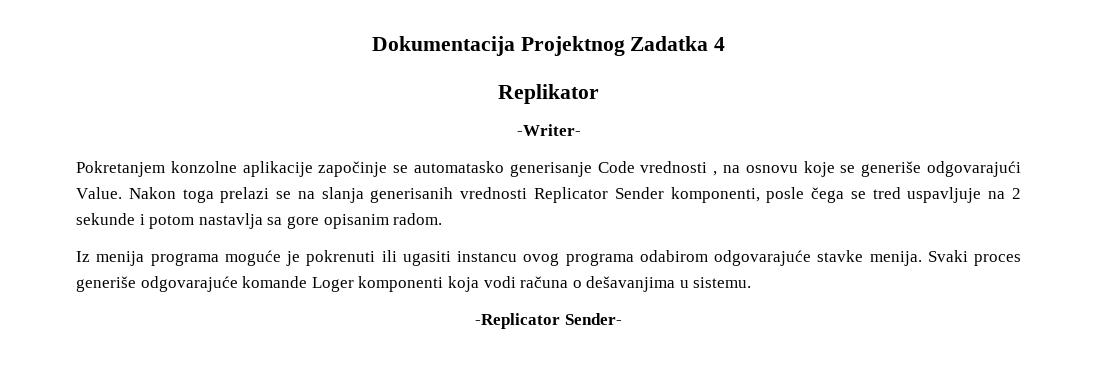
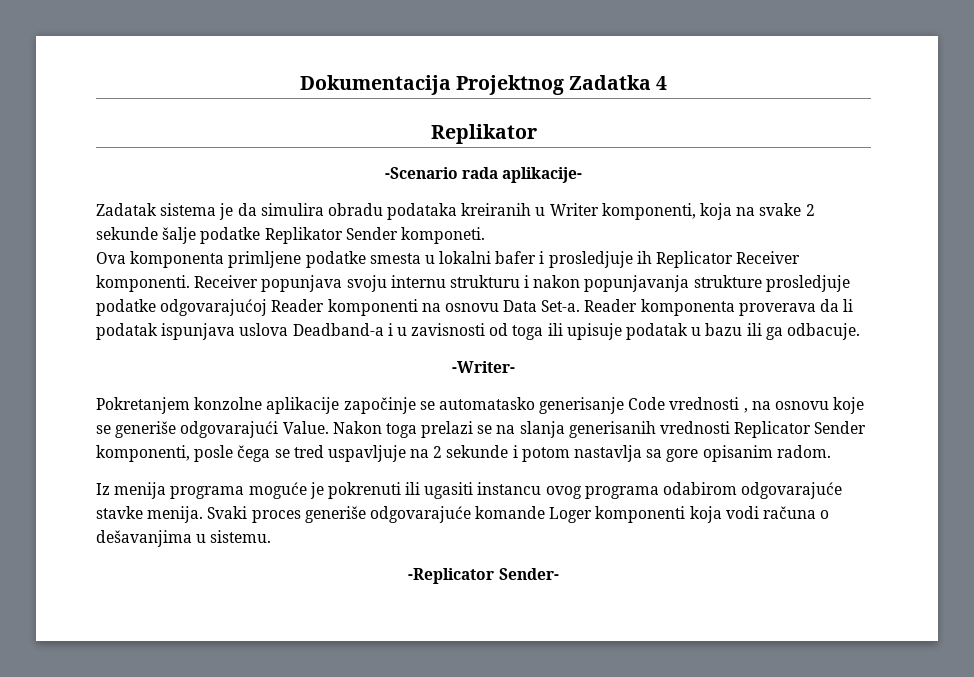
(599, 94) none -> [384,167,583,183] [96,203,815,220] [96,227,485,244] [96,251,801,268] [96,275,850,292] [96,299,854,316] [96,323,860,340] // -Scenario rada aplikacije- // Zadatak sistema je da simulira obradu podataka kreiranih u Writer komponenti, koja na svake 2 sekunde šalje podatke Replikator Sender komponeti. // Ova komponenta primljene podatke smesta u lokalni bafer i prosledjuje ih Replicator Receiver komponenti. Receiver popunjava svoju internu strukturu i nakon popunjavanja strukture prosledjuje podatke odgovarajućoj Reader komponenti na osnovu Data Set-a. Reader komponenta proverava da li podatak ispunjava uslova Deadband-a i u zavisnosti od toga ili upisuje podatak u bazu ili ga odbacuje.

